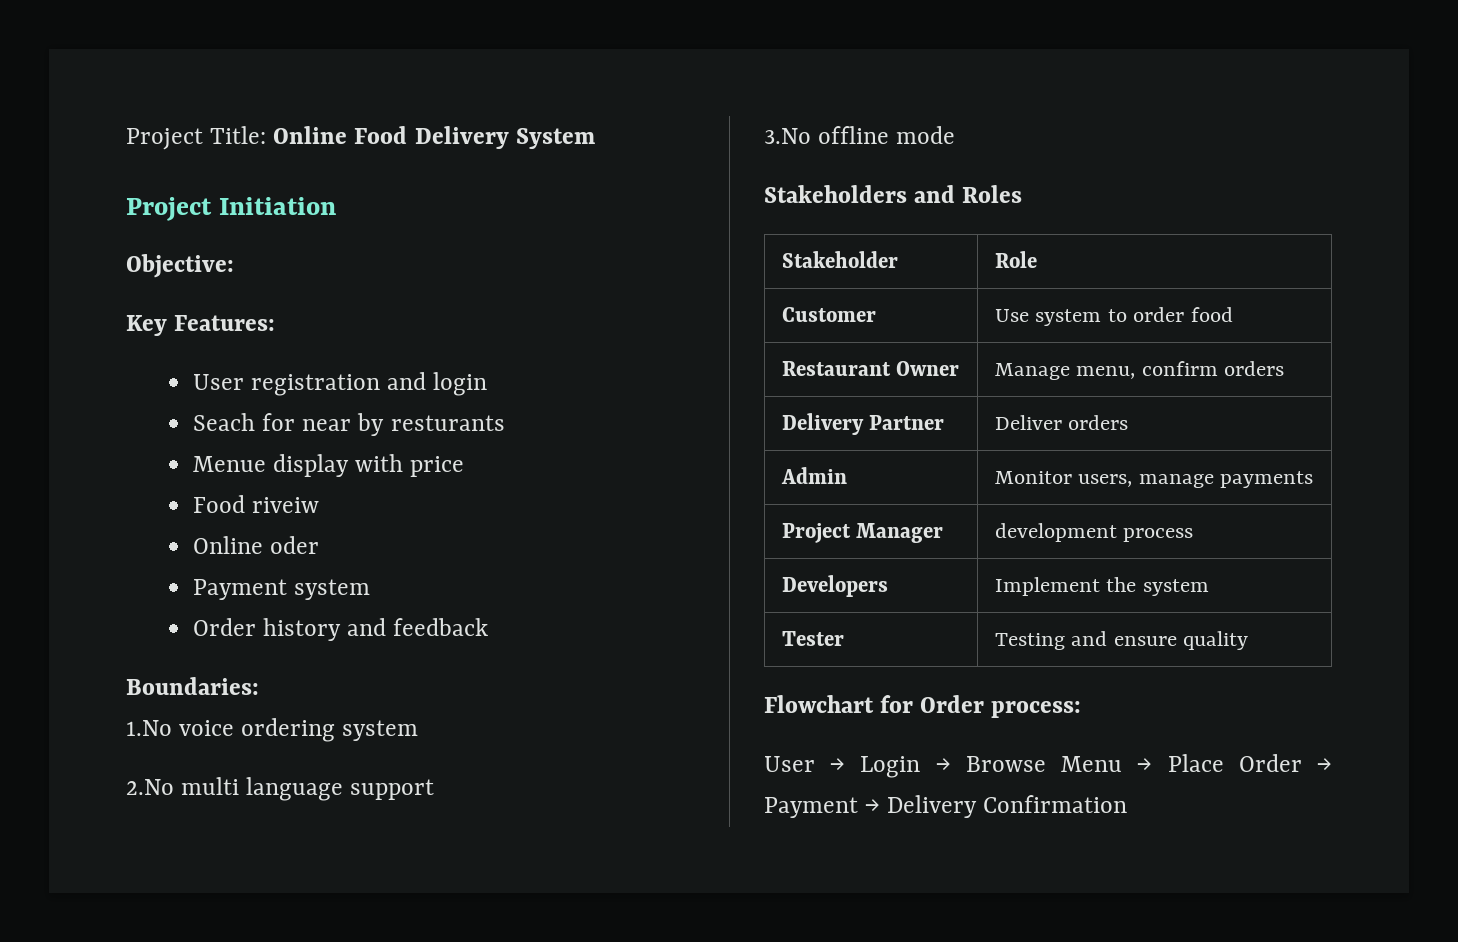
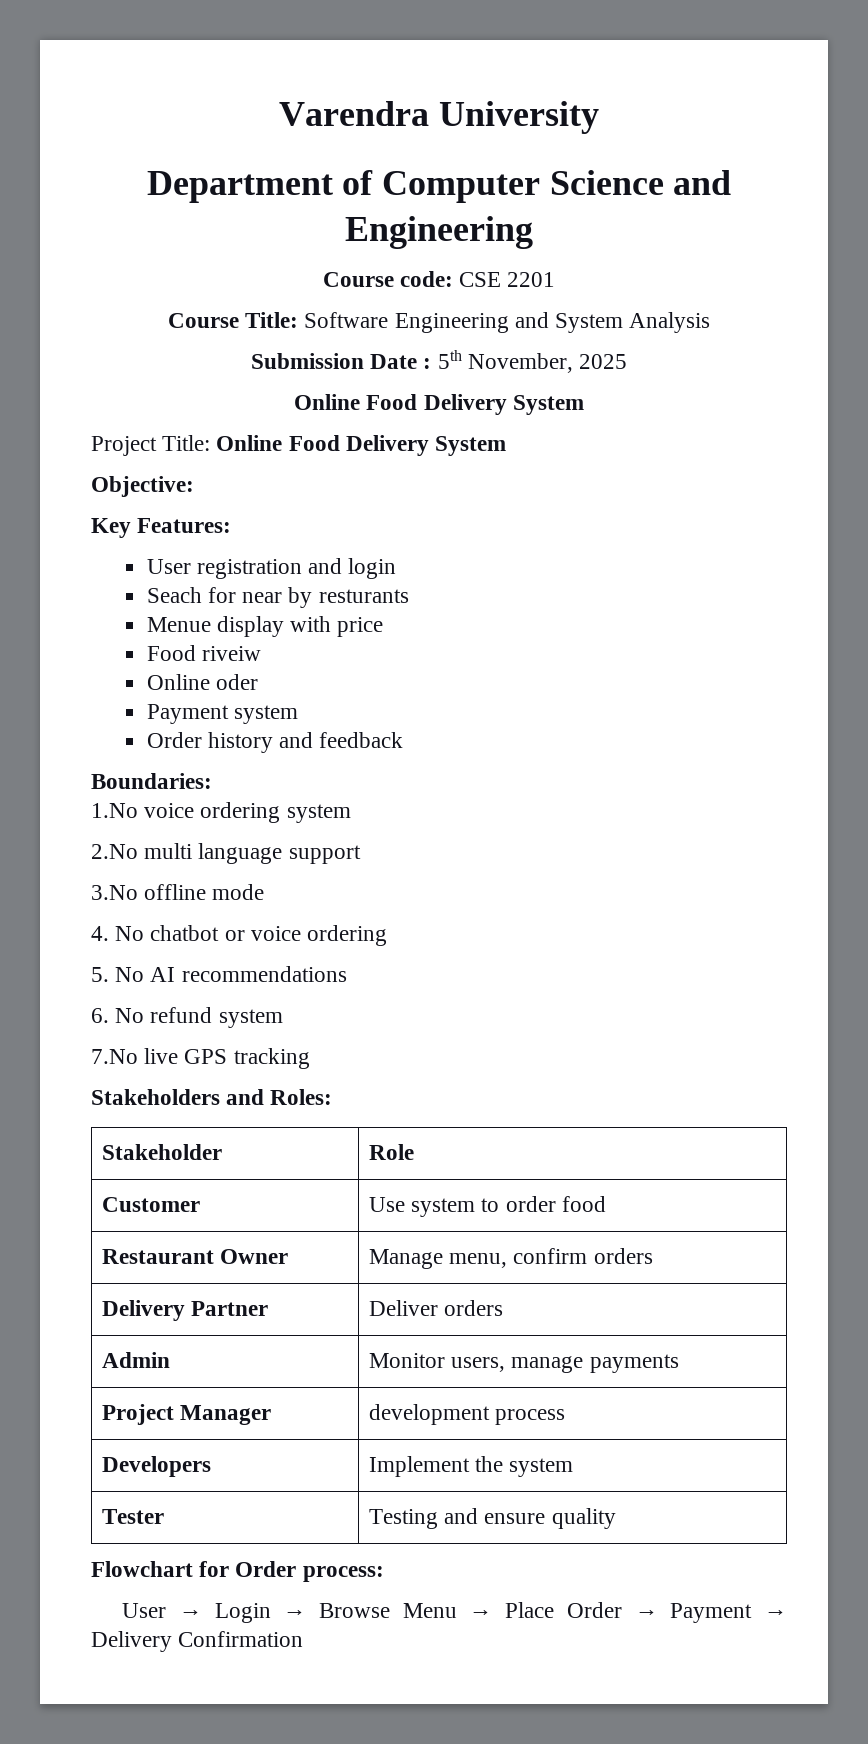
(126, 139) none -> [279,101,599,134] [146,170,732,203] [345,216,533,249] [322,271,556,287] [167,312,711,333] [250,350,628,373] [294,394,584,415] Varendra University // Department of Computer Science and Engineering // Course code: CSE 2201 // Course Title: Software Engineering and System Analysis // Submission Date : 5th November, 2025 // Online Food Delivery System //
[126,197,336,221] // Project Initiation -> (507, 446) none
(956, 135) none -> [91,925,388,946] [91,966,347,982] [91,1007,283,1028] [91,1048,310,1069] // 4. No chatbot or voice ordering // 5. No AI recommendations // 6. No refund system // 7.No live GPS tracking
[962,185,1023,203] Roles -> [270,1089,333,1105] Roles:

